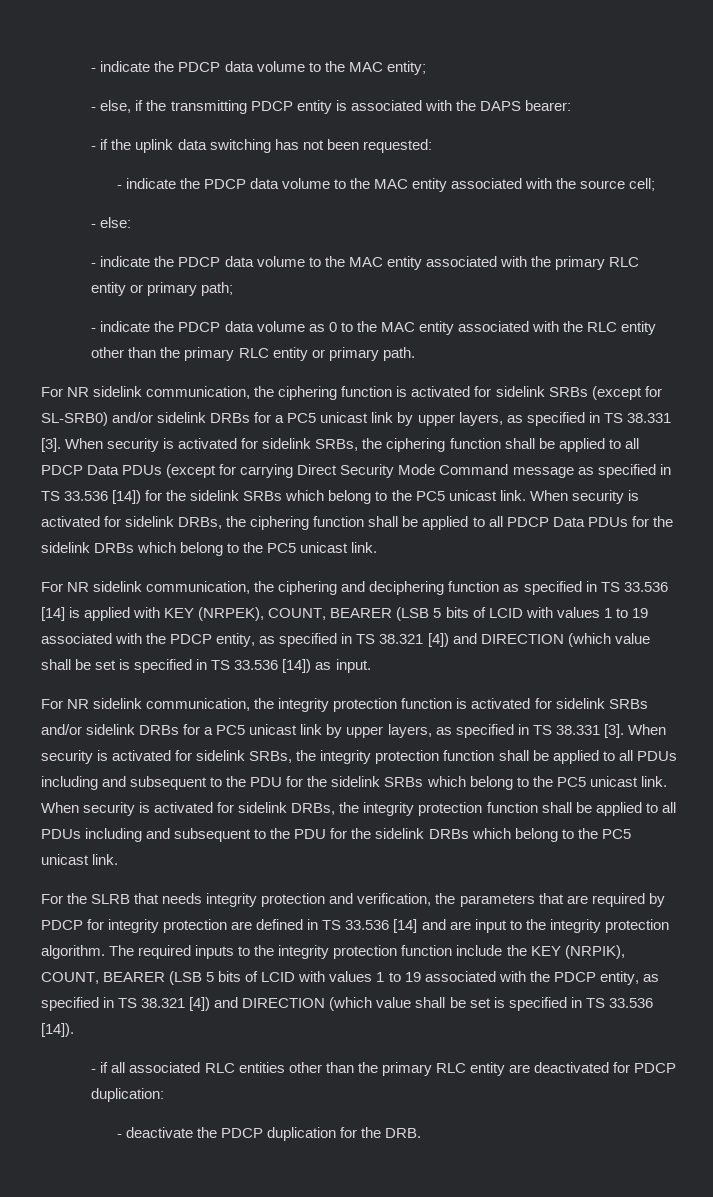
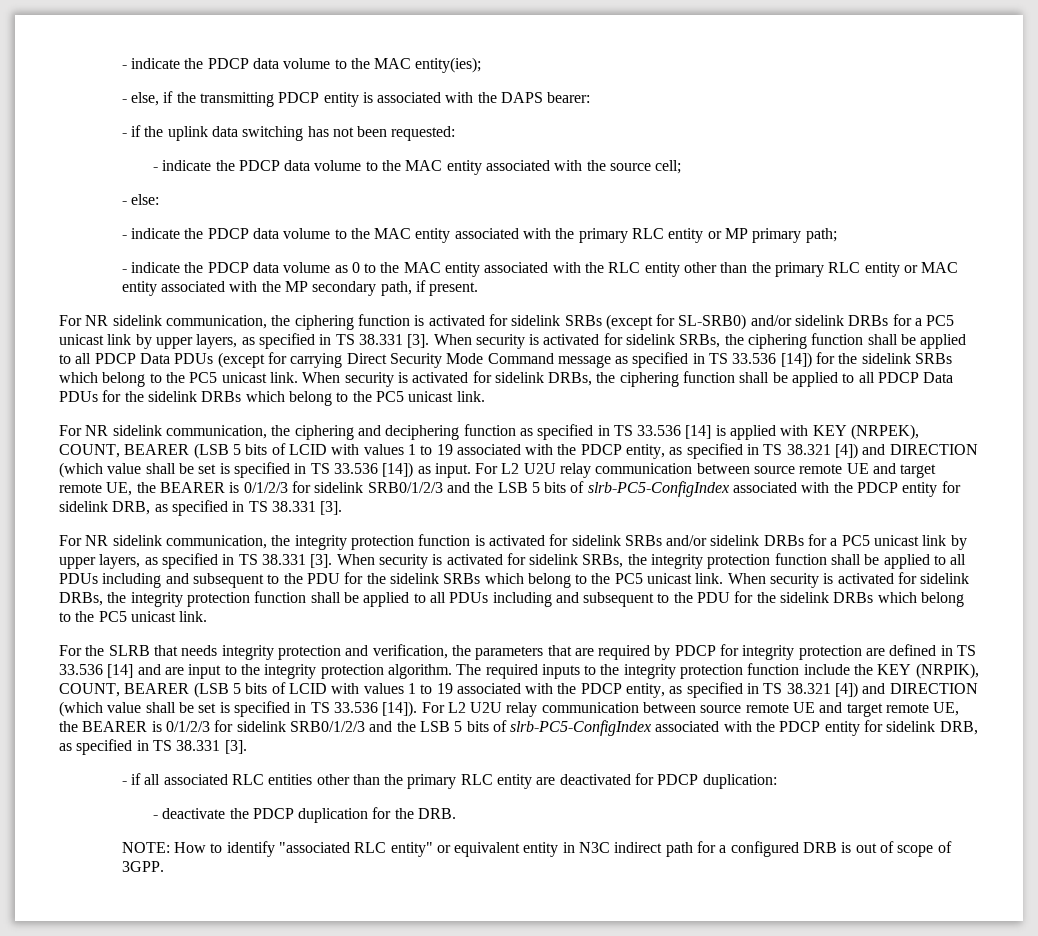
[91,61,426,75] - indicate the PDCP data volume to the MAC entity; -> [121,57,482,73] - indicate the PDCP data volume to the MAC entity(ies);
(144, 288) none -> [725,228,749,239] MP
[328,347,415,361] primary path. -> [921,262,959,273] [121,280,479,296] MAC entity associated with the MP secondary path, if present.
(371, 666) none -> [475,463,937,478] [59,481,961,497] [59,500,343,516] For L2 U2U relay communication between source remote UE and target remote UE, the BEARER is 0/1/2/3 for sidelink SRB0/1/2/3 and the LSB 5 bits of slrb-PC5-ConfigIndex associated with the PDCP entity for sidelink DRB, as specified in TS 38.331 [3].
(74, 1030) none -> [421,702,960,717] [59,720,978,736] [59,739,247,755] For L2 U2U relay communication between source remote UE and target remote UE, the BEARER is 0/1/2/3 for sidelink SRB0/1/2/3 and the LSB 5 bits of slrb-PC5-ConfigIndex associated with the PDCP entity for sidelink DRB, as specified in TS 38.331 [3].
(421, 1133) none -> [121,841,952,857] [121,861,164,872] // NOTE: How to identify "associated RLC entity" or equivalent entity in N3C indirect path for a configured DRB is out of scope of 3GPP.

